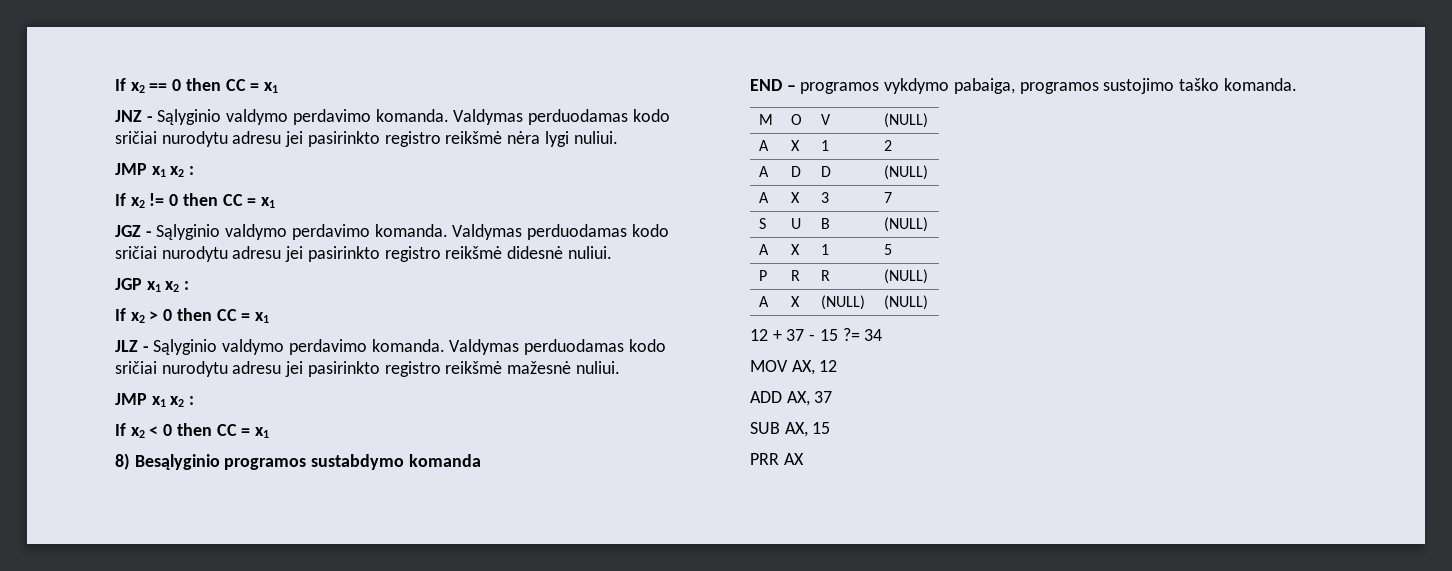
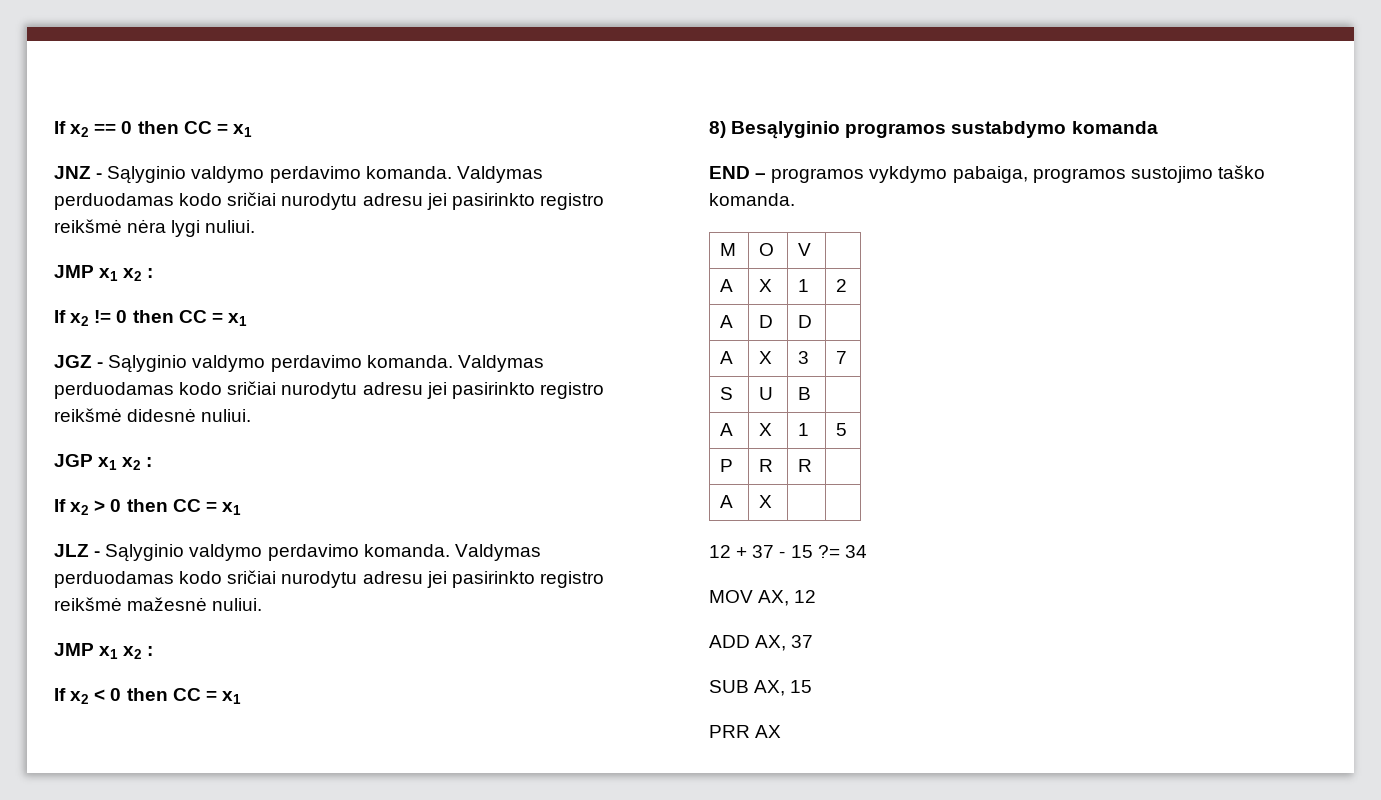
[883,113,928,128] (NULL) -> (812, 249) none
[883,165,928,180] (NULL) -> (813, 321) none
[883,217,928,232] (NULL) -> (812, 393) none
[883,269,928,284] [758,296,769,307] [790,296,800,307] [820,295,865,310] [883,295,928,310] (NULL) // A | X | (NULL) | (NULL) -> [720,495,734,508] [759,495,773,508] // A | X | |

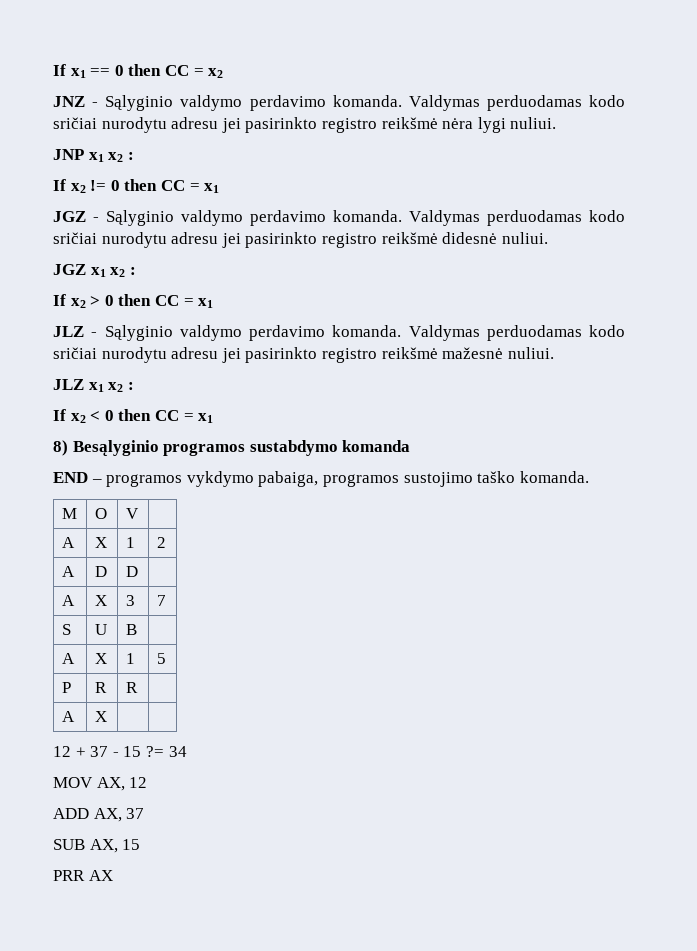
[54,121,90,137] If x2 -> [53,64,86,78] If x1
[232,124,252,137] x1 -> [208,68,224,78] x2
[54,265,94,278] JMP -> [53,149,84,160] JNP
[54,454,93,467] JGP -> [53,264,86,275] JGZ
[54,643,94,656] JMP -> [53,379,84,390] JLZ

